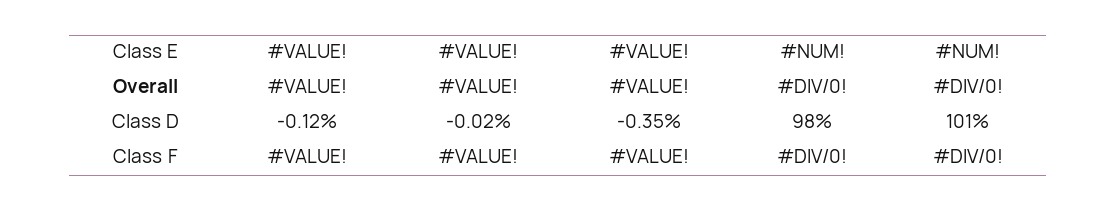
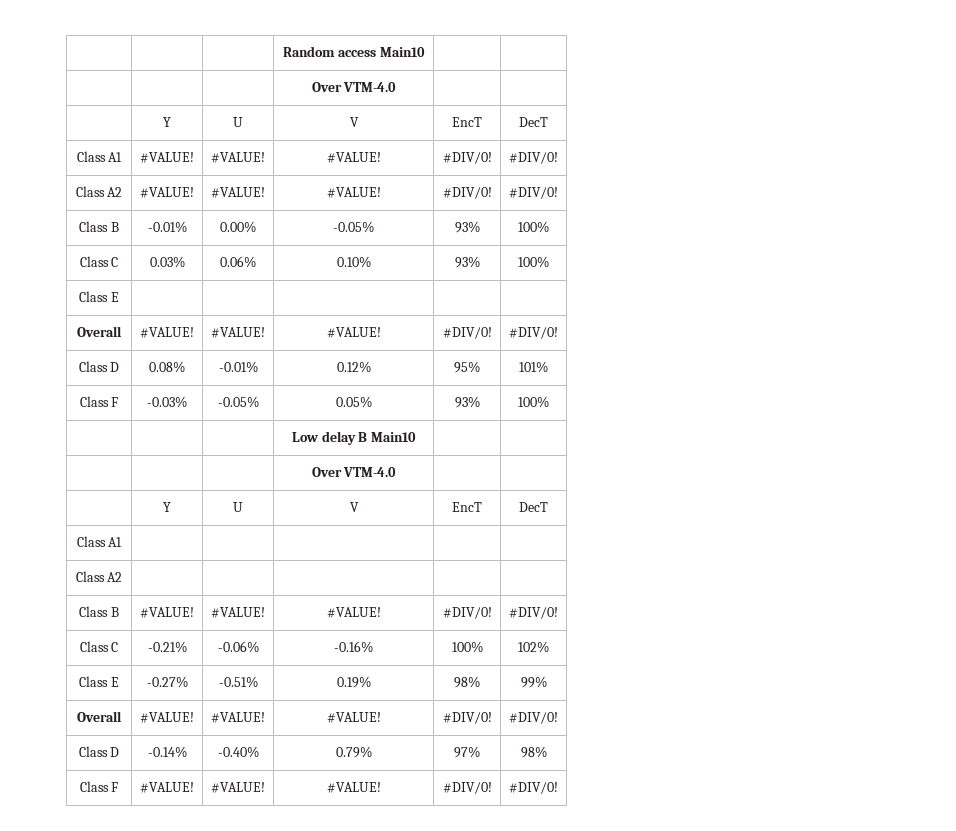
[112,44,179,58] [267,44,347,58] [438,44,518,58] [609,44,689,58] [779,44,845,58] [935,44,1000,58] [113,79,178,93] [267,79,347,93] [438,79,518,93] [609,79,689,93] [777,79,847,93] [932,79,1003,93] [111,114,180,128] [277,114,337,128] [445,114,511,128] [617,114,681,128] [792,114,832,128] [946,114,989,128] Class E | #VALUE! | #VALUE! | #VALUE! | #NUM! | #NUM! // Overall | #VALUE! | #VALUE! | #VALUE! | #DIV/0! | #DIV/0! // Class D | -0.12% | -0.02% | -0.35% | 98% | 101% -> [283,46,425,57] [311,82,397,92] [163,117,171,127] [233,117,243,127] [349,117,359,127] [452,117,482,127] [519,117,548,127] [76,151,123,162] [140,152,194,163] [211,152,265,163] [326,152,381,163] [442,152,492,164] [509,152,558,164] [75,186,123,197] [140,187,194,198] [211,187,265,198] [326,187,381,198] [442,187,492,199] [509,187,558,199] [79,221,119,232] [147,221,187,233] [220,221,256,233] [333,221,374,233] [454,221,480,233] [518,221,549,233] [79,256,119,267] [149,256,185,268] [220,256,256,268] [336,256,371,268] [454,256,480,268] [518,256,549,268] [79,291,119,302] [77,326,122,337] [140,327,194,338] [211,327,265,338] [326,327,381,338] [442,327,492,339] [509,327,558,339] [78,361,120,372] [149,361,185,373] [218,361,258,373] [336,361,371,373] [454,361,480,373] [519,361,548,373] [79,396,119,407] [147,396,187,408] [217,396,259,408] [335,396,372,408] [454,396,480,408] [518,396,549,408] [291,431,417,445] [311,467,397,477] [163,502,171,512] [233,502,243,512] [349,502,359,512] [452,502,482,512] [519,502,548,512] [76,536,123,547] [75,571,123,582] [79,606,119,617] [140,607,194,618] [211,607,265,618] [326,607,381,618] [442,607,492,619] [509,607,558,619] [79,641,119,652] [147,641,187,653] [217,641,259,653] [334,641,373,653] [451,641,483,653] [518,641,549,653] [79,676,119,687] [146,676,188,688] [218,676,258,688] [336,676,371,688] [454,676,480,688] [520,676,547,688] [77,711,122,722] [140,712,194,723] [211,712,265,723] [326,712,381,723] [442,712,492,724] [509,712,558,724] [78,746,120,757] [147,746,187,758] [217,746,259,758] [335,746,372,758] [454,746,480,758] [520,746,547,758] | | | Random access Main10 | | // | | | Over VTM-4.0 | | // | Y | U | V | EncT | DecT // Class A1 | #VALUE! | #VALUE! | #VALUE! | #DIV/0! | #DIV/0! // Class A2 | #VALUE! | #VALUE! | #VALUE! | #DIV/0! | #DIV/0! // Class B | -0.01% | 0.00% | -0.05% | 93% | 100% // Class C | 0.03% | 0.06% | 0.10% | 93% | 100% // Class E | | | | | // Overall | #VALUE! | #VALUE! | #VALUE! | #DIV/0! | #DIV/0! // Class D | 0.08% | -0.01% | 0.12% | 95% | 101% // Class F | -0.03% | -0.05% | 0.05% | 93% | 100% // | | | Low delay B Main10 | | // | | | Over VTM-4.0 | | // | Y | U | V | EncT | DecT // Class A1 | | | | | // Class A2 | | | | | // Class B | #VALUE! | #VALUE! | #VALUE! | #DIV/0! | #DIV/0! // Class C | -0.21% | -0.06% | -0.16% | 100% | 102% // Class E | -0.27% | -0.51% | 0.19% | 98% | 99% // Overall | #VALUE! | #VALUE! | #VALUE! | #DIV/0! | #DIV/0! // Class D | -0.14% | -0.40% | 0.79% | 97% | 98%

